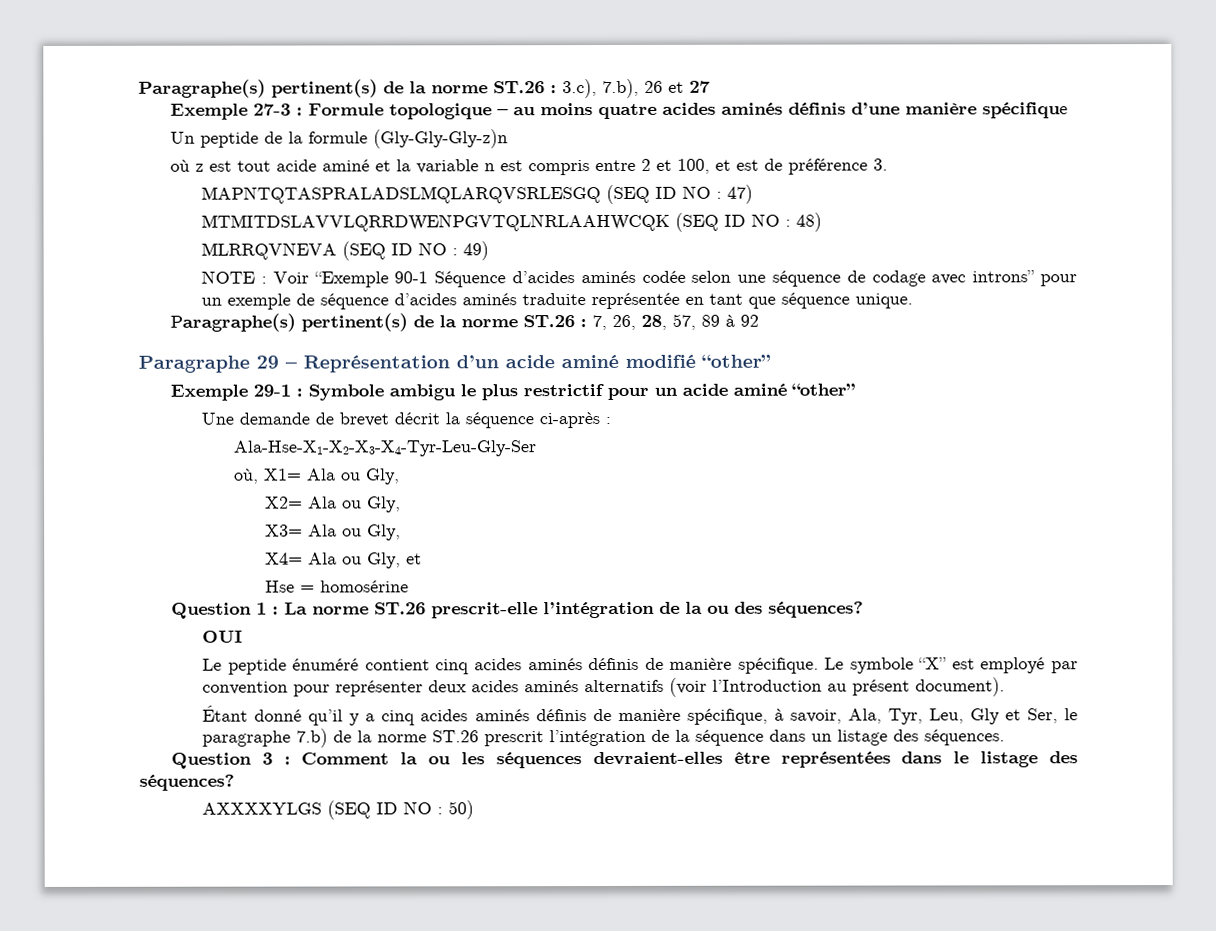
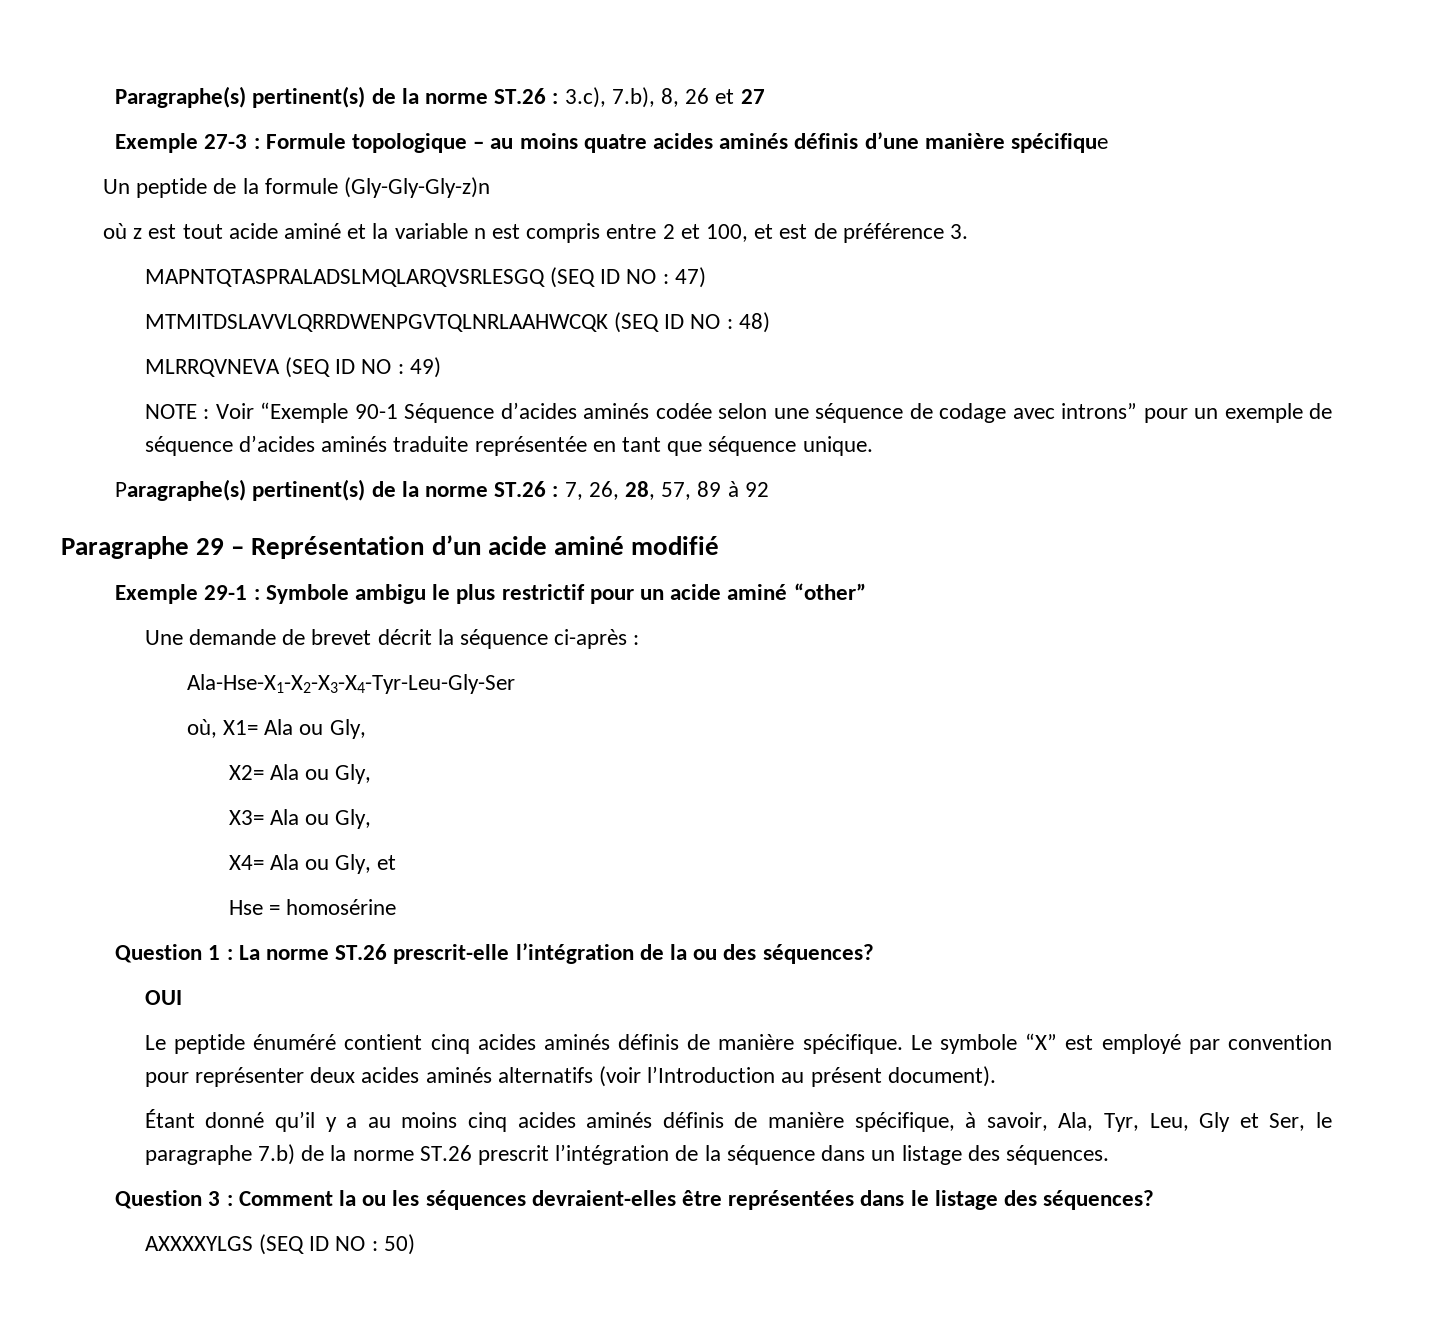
(639, 88) none -> [661,88,680,107] 8,
[701,354,771,368] “other” -> (720, 545) none
(376, 717) none -> [367,1112,458,1128] au moins

